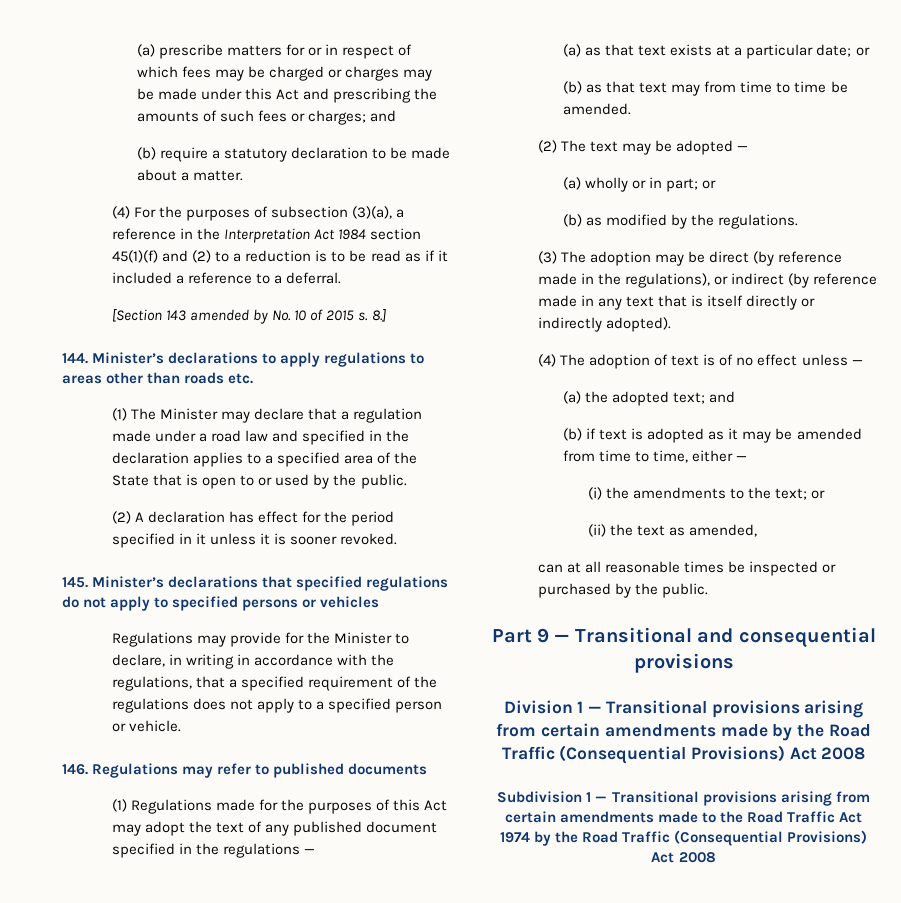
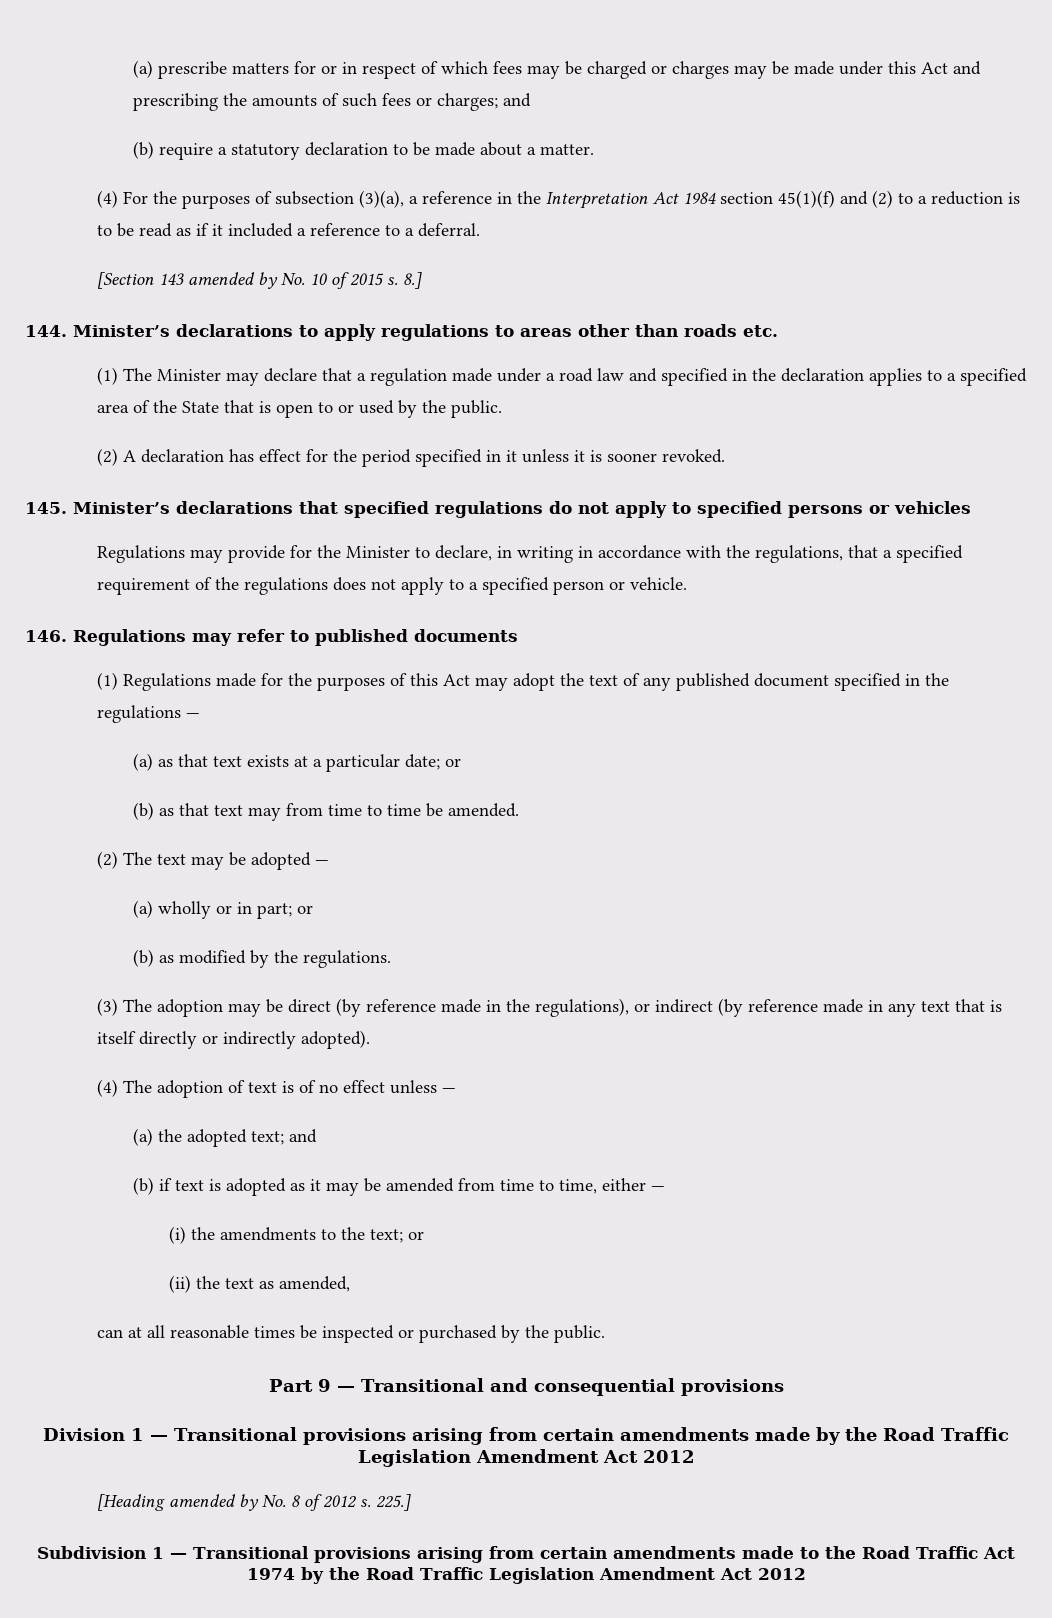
[559,745,866,764] (Consequential Provisions) Act 2008 -> [357,1449,695,1467] [96,1494,411,1511] Legislation Amendment Act 2012 // [Heading amended by No. 8 of 2012 s. 225.]
[674,830,868,846] [651,852,716,863] (Consequential Provisions) Act 2008 -> [488,1567,806,1584] Legislation Amendment Act 2012

